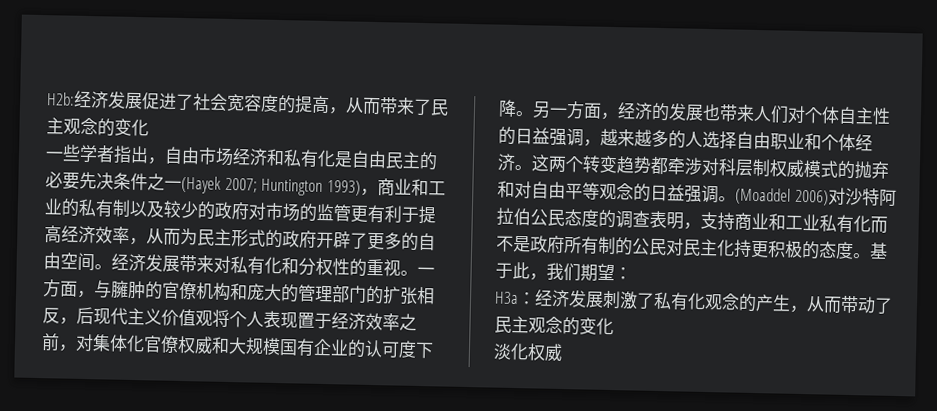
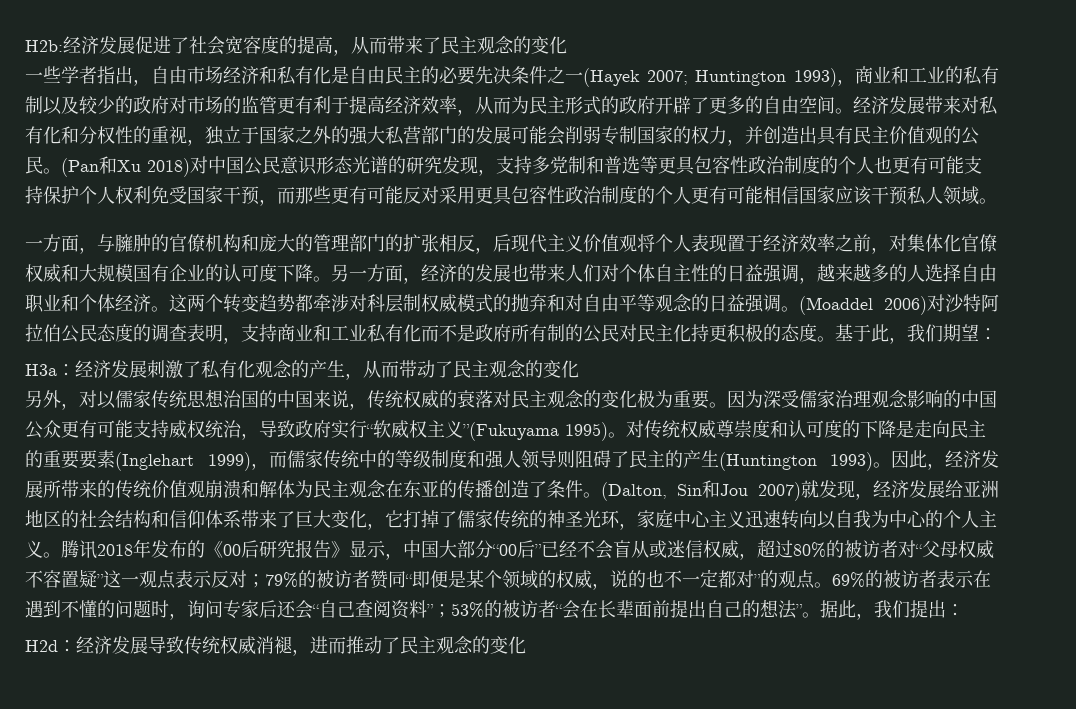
[400,270,418,276] 。 -> [187,126,979,146] [25,156,982,177] [25,186,997,206] ，独立于国家之外的强大私营部门的发展可能会削弱专制国家的权力，并创造出具有民主价值观的公民。(Pan和Xu 2018)对中国公民意识形态光谱的研究发现，支持多党制和普选等更具包容性政治制度的个人也更有可能支持保护个人权利免受国家干预，而那些更有可能反对采用更具包容性政治制度的个人更有可能相信国家应该干预私人领域。 //
[493,342,563,361] 淡化权威 -> [25,389,997,410] [25,420,986,441] [25,450,999,471] [25,480,999,501] [25,510,997,530] [25,539,994,560] [25,569,991,590] [25,599,964,620] [25,636,526,656] 另外，对以儒家传统思想治国的中国来说，传统权威的衰落对民主观念的变化极为重要。因为深受儒家治理观念影响的中国公众更有可能支持威权统治，导致政府实行“软威权主义”(Fukuyama 1995)。对传统权威尊崇度和认可度的下降是走向民主的重要要素(Inglehart 1999)，而儒家传统中的等级制度和强人领导则阻碍了民主的产生(Huntington 1993)。因此，经济发展所带来的传统价值观崩溃和解体为民主观念在东亚的传播创造了条件。(Dalton, Sin和Jou 2007)就发现，经济发展给亚洲地区的社会结构和信仰体系带来了巨大变化，它打掉了儒家传统的神圣光环，家庭中心主义迅速转向以自我为中心的个人主义。腾讯2018年发布的《00后研究报告》显示，中国大部分“00后”已经不会盲从或迷信权威，超过80%的被访者对“父母权威不容置疑”这一观点表示反对；79%的被访者赞同“即便是某个领域的权威，说的也不一定都对”的观点。69%的被访者表示在遇到不懂的问题时，询问专家后还会“自己查阅资料”；53%的被访者“会在长辈面前提出自己的想法”。据此，我们提出： // H2d：经济发展导致传统权威消褪，进而推动了民主观念的变化

